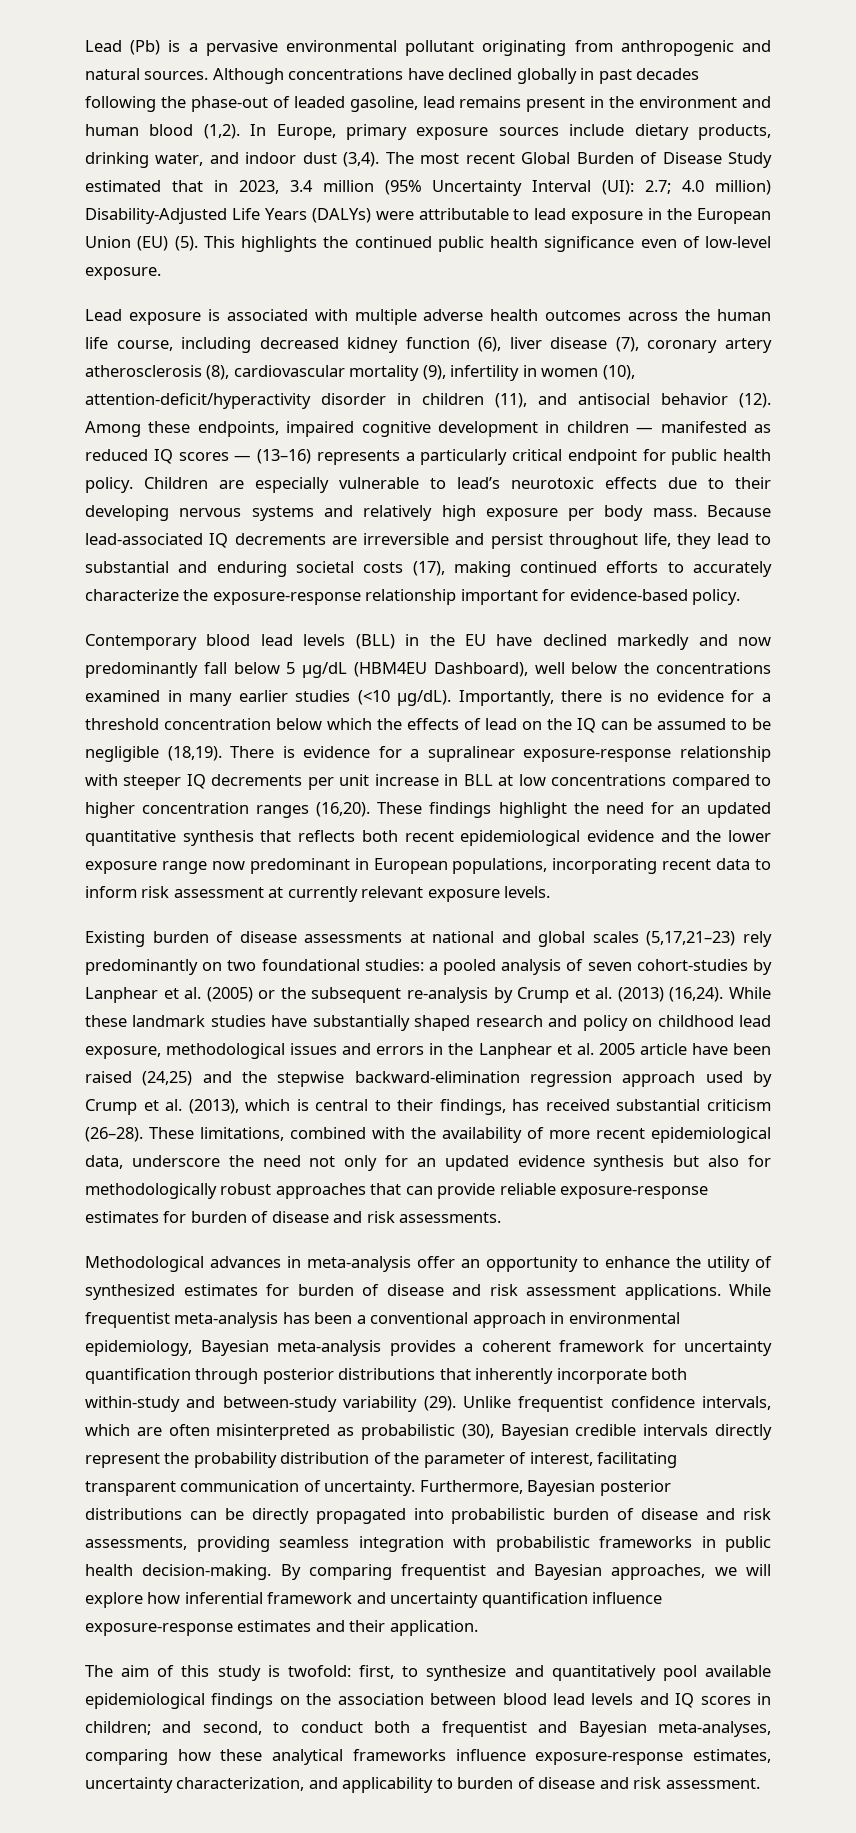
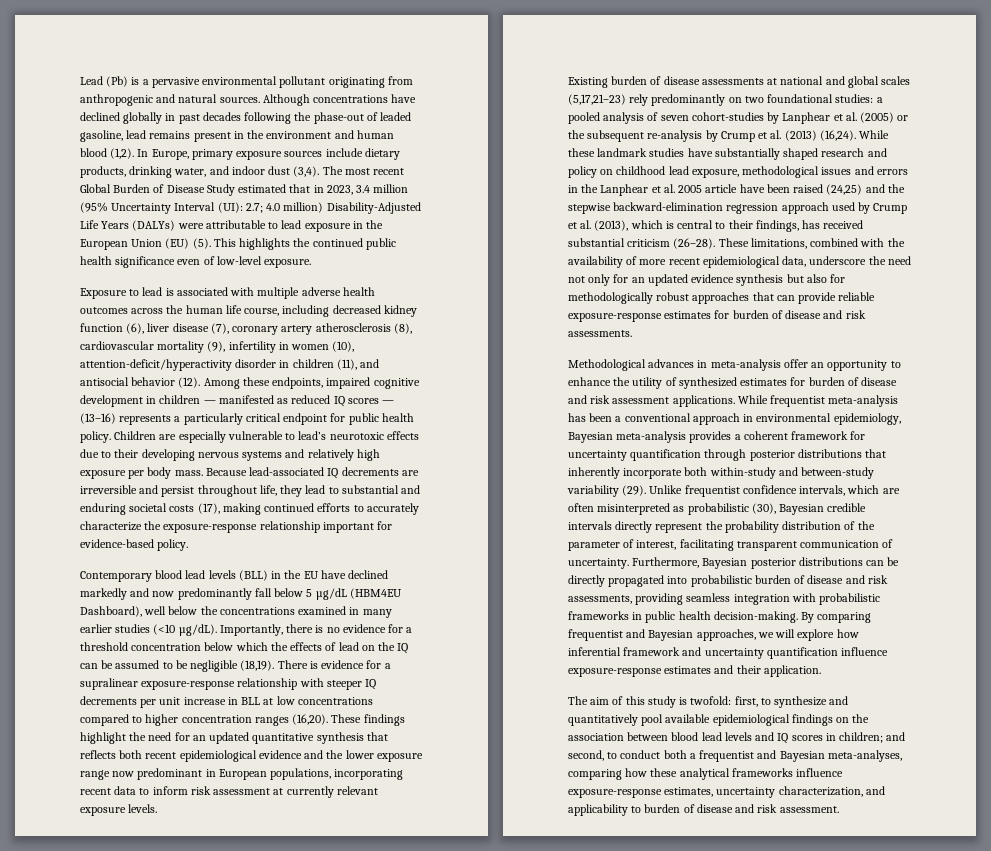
[85,309,201,325] Lead exposure -> [80,287,163,299] Exposure to lead

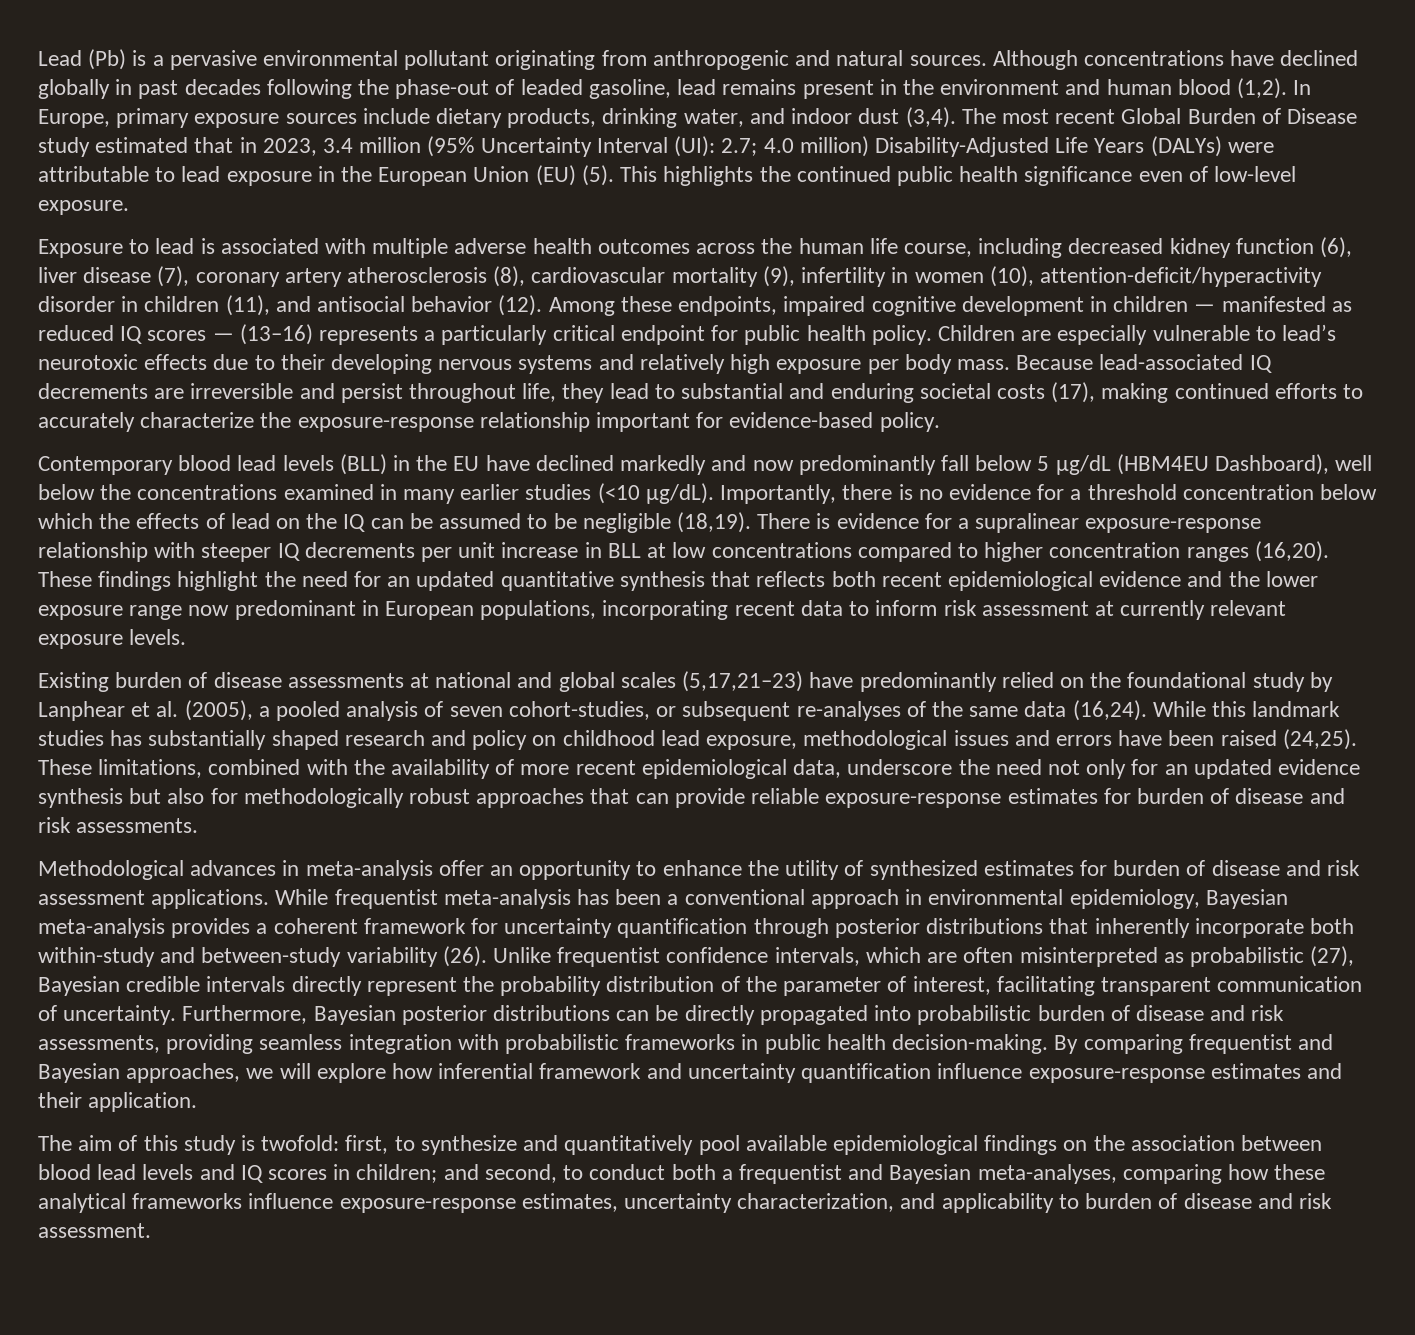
[206,184,235,196] Study -> [38,137,90,157] study
[629,94,874,106] rely predominantly on two foundational studies: -> [809,672,1333,692] [38,700,253,721] have predominantly relied on the foundational study by Lanphear et al. (2005),
[691,112,909,124] [568,130,817,142] cohort-studies by Lanphear et al. (2005) or the subsequent re-analysis by Crump et al. (2013) -> [508,701,1067,721] cohort-studies, or subsequent re-analyses of the same data
[568,148,595,157] these -> [1211,701,1246,717] this
[687,148,713,157] have -> [110,730,143,746] has
[568,184,905,196] [568,202,908,214] [568,220,864,232] [568,238,716,249] in the Lanphear et al. 2005 article have been raised (24,25) and the stepwise backward-elimination regression approach used by Crump et al. (2013), which is central to their findings, has received substantial criticism (26–28). -> [1118,729,1357,750] have been raised (24,25).
[622,485,647,496] (29). -> [442,946,487,967] (26).
[751,503,776,514] (30), -> [1310,946,1355,967] (27),

